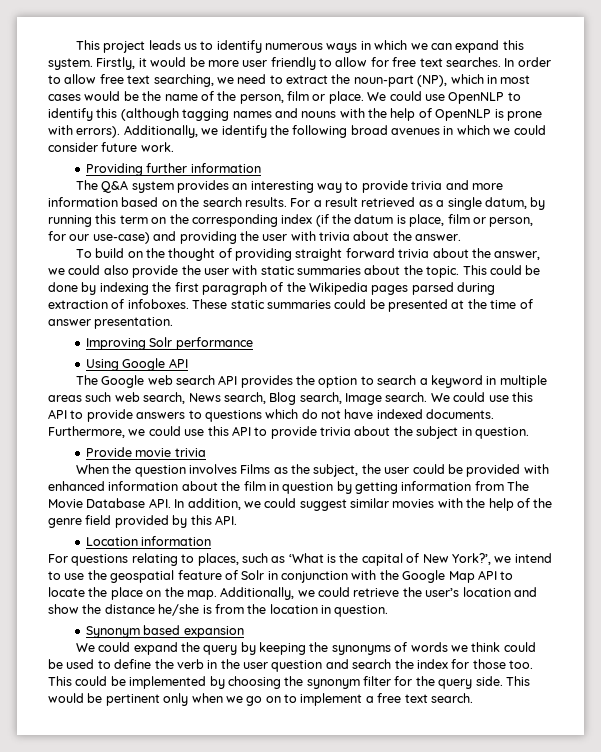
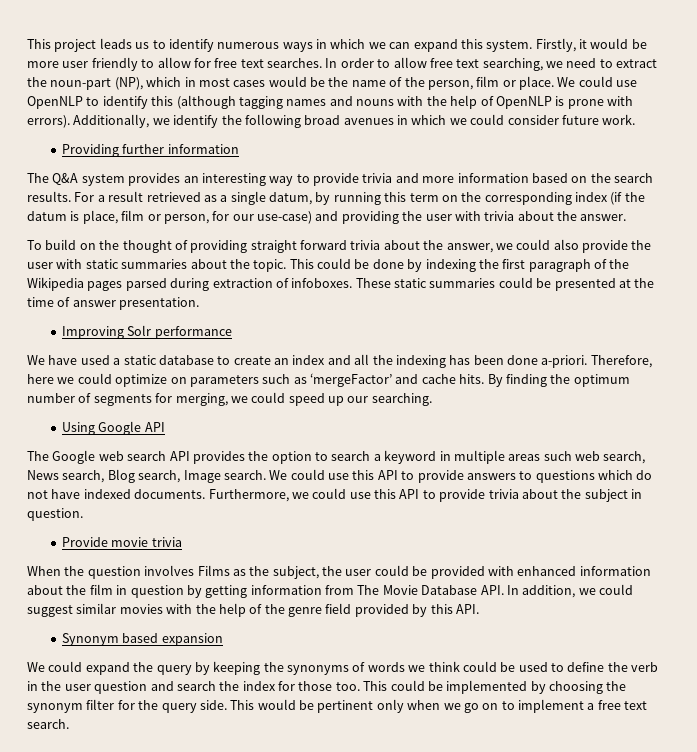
(253, 343) none -> [27,354,652,368] [27,373,630,387] [27,392,432,406] // We have used a static database to create an index and all the indexing has been done a-priori. Therefore, here we could optimize on parameters such as ‘mergeFactor’ and cache hits. By finding the optimum number of segments for merging, we could speed up our searching.
[86,536,212,546] [48,553,552,566] [48,570,514,583] [48,587,537,600] [48,604,389,617] // Location information // For questions relating to places, such as ‘What is the capital of New York?’, we intend to use the geospatial feature of Solr in conjunction with the Google Map API to locate the place on the map. Additionally, we could retrieve the user’s location and show the distance he/she is from the location in question. -> (479, 609) none

